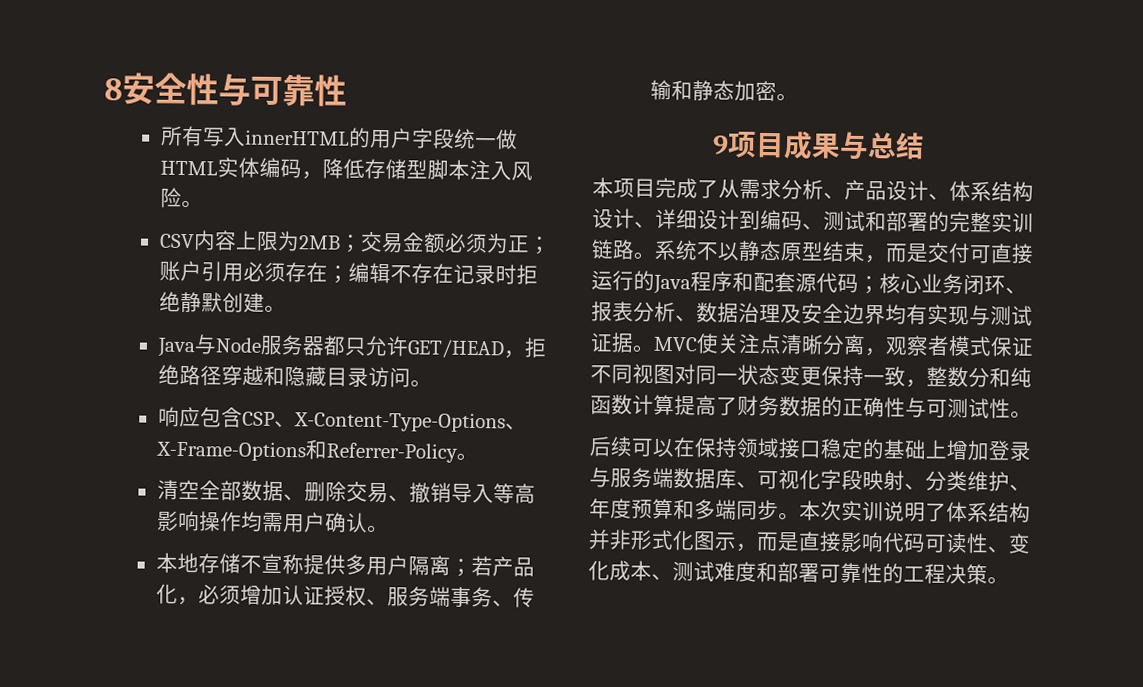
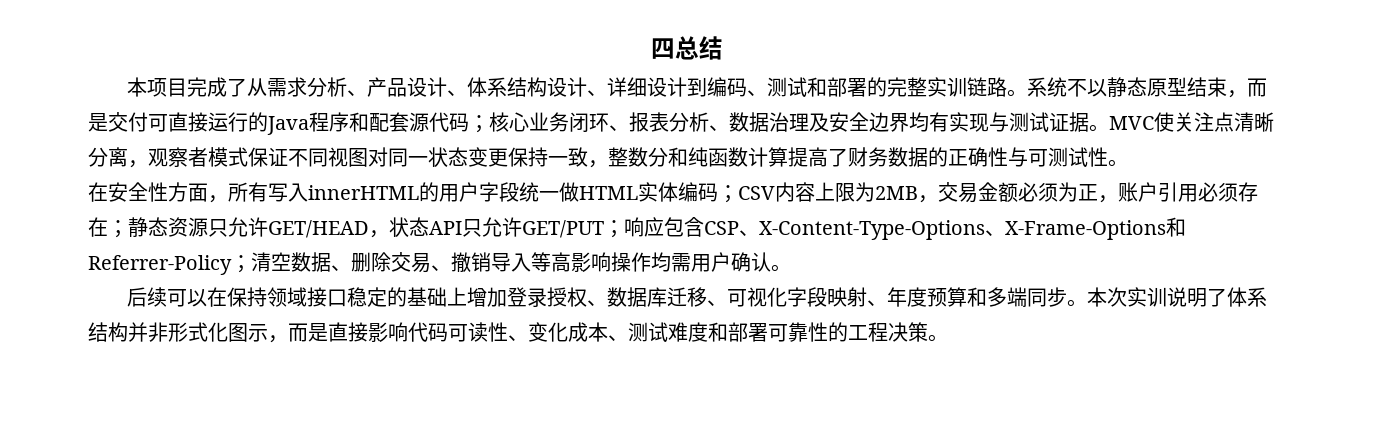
[104,72,347,107] [160,125,518,150] [159,157,533,181] [159,187,203,209] [158,230,551,255] [158,260,538,285] [158,291,286,314] [156,334,547,359] [157,364,432,388] [157,406,527,433] [155,439,478,463] [156,479,536,504] [156,510,389,534] [155,552,535,577] [155,583,535,608] [649,79,798,102] [711,131,869,161] 8安全性与可靠性 // 所有写入innerHTML的用户字段统一做HTML实体编码，降低存储型脚本注入风险。 // CSV内容上限为2MB；交易金额必须为正；账户引用必须存在；编辑不存在记录时拒绝静默创建。 // Java与Node服务器都只允许GET/HEAD，拒绝路径穿越和隐藏目录访问。 // 响应包含CSP、X-Content-Type-Options、X-Frame-Options和Referrer-Policy。 // 清空全部数据、删除交易、撤销导入等高影响操作均需用户确认。 // 本地存储不宣称提供多用户隔离；若产品化，必须增加认证授权、服务端事务、传输和静态加密。 // 9项目成果与 -> [650,38,675,59] 四
(1032, 414) none -> [88,182,1258,203] [88,217,1186,240] [88,252,791,275] // 在安全性方面，所有写入innerHTML的用户字段统一做HTML实体编码；CSV内容上限为2MB，交易金额必须为正，账户引用必须存在；静态资源只允许GET/HEAD，状态API只允许GET/PUT；响应包含CSP、X-Content-Type-Options、X-Frame-Options和Referrer-Policy；清空数据、删除交易、撤销导入等高影响操作均需用户确认。
[589,467,737,489] 与服务端数据库 -> [547,287,708,307] 授权、数据库迁移
[925,470,1031,492] 分类维护、 -> (888, 303) none

